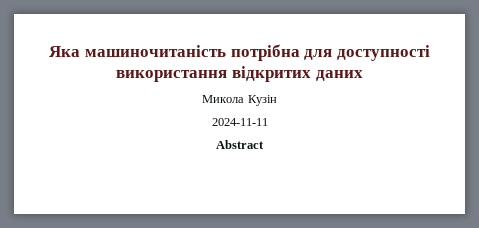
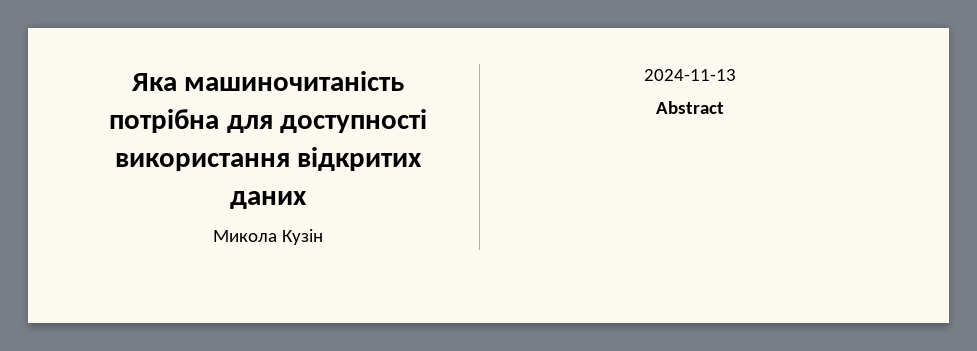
[211,118,268,126] 2024-11-11 -> [644,69,736,81] 2024-11-13

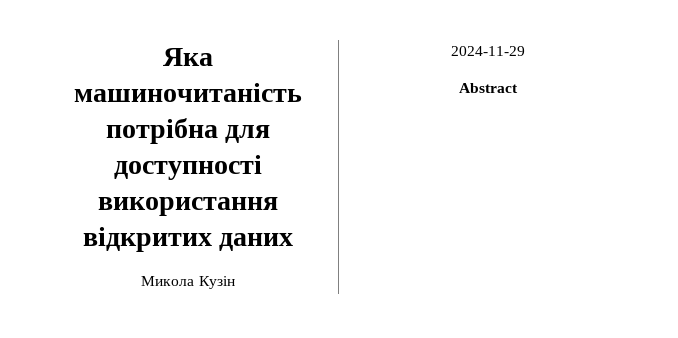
[644,69,736,81] 2024-11-13 -> [451,46,525,56] 2024-11-29

